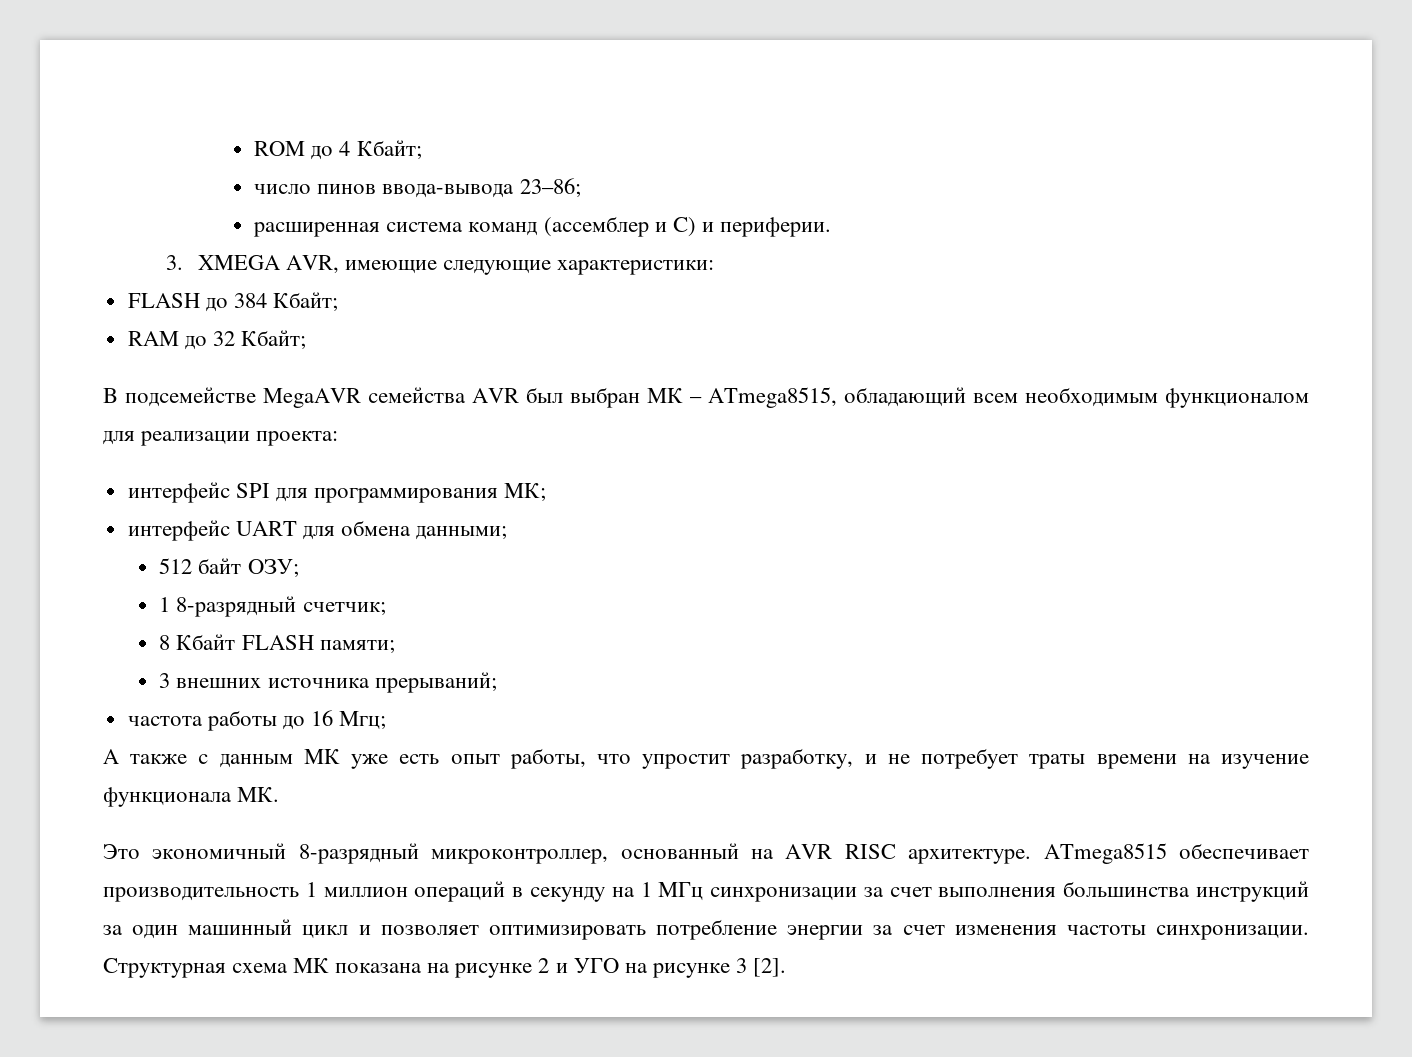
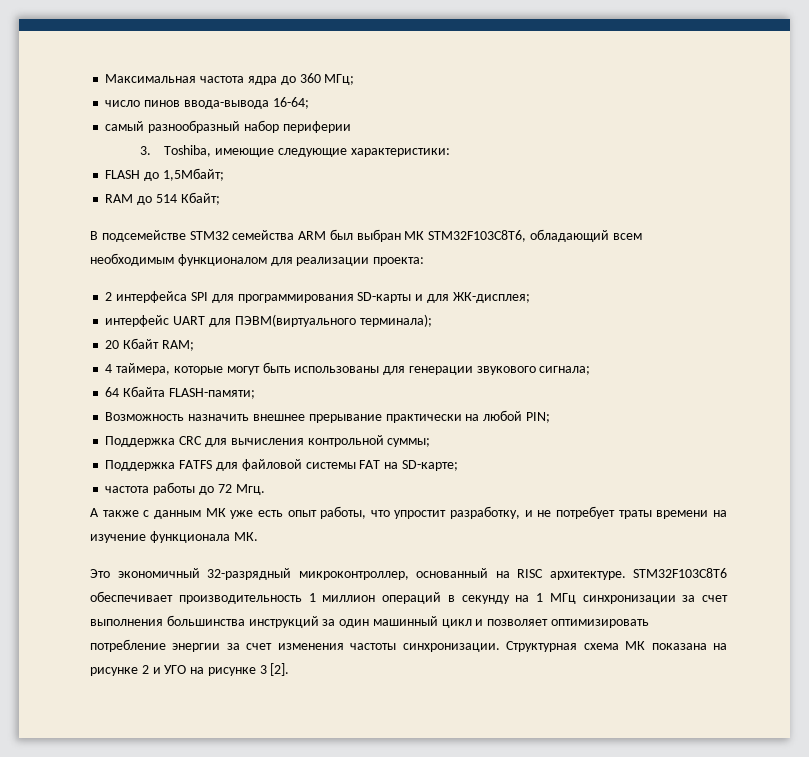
[254,140,422,160] [254,178,581,198] [253,216,831,237] ROM до 4 Кбайт; // число пинов ввода-вывода 23–86; // расширенная система команд (ассемблер и С) и периферии. -> [105,73,355,85] [105,97,309,109] [105,120,351,133] Максимальная частота ядра до 360 МГц; // число пинов ввода-вывода 16-64; // самый разнообразный набор периферии
[197,255,340,274] XMEGA AVR, -> [164,145,212,157] Toshiba,
[233,292,338,312] 384 Кбайт; -> [162,168,224,181] 1,5Mбайт;
[212,331,235,346] 32 -> [155,194,177,203] 514
[263,387,519,408] MegaAVR семейства AVR -> [189,230,327,240] STM32 семейства ARM
[690,387,837,408] – ATmega8515, -> [428,230,527,242] STM32F103C8T6,
[127,482,230,503] интерфейс -> [105,291,188,303] 2 интерфейса
[504,483,547,502] МК; -> [357,292,530,303] SD-карты и для ЖК-дисплея;
[340,520,508,540] [159,558,299,578] [159,596,386,617] [159,634,395,654] [159,672,497,693] обмена данными; // 512 байт ОЗУ; // 1 8-разрядный счетчик; // 8 Кбайт FLASH памяти; // 3 внешних источника прерываний; -> [234,314,432,327] [105,338,194,351] [105,362,591,375] [105,386,255,399] [105,410,550,423] [105,435,431,447] [105,459,458,471] ПЭВМ(виртуального терминала); // 20 Кбайт RAM; // 4 таймера, которые могут быть использованы для генерации звукового сигнала; // 64 Кбайта FLASH-памяти; // Возможность назначить внешнее прерывание практически на любой PIN; // Поддержка CRC для вычисления контрольной суммы; // Поддержка FATFS для файловой системы FAT на SD-карте;
[310,710,387,730] 16 Мгц; -> [217,484,265,495] 72 Мгц.
[298,843,419,864] 8-разрядный -> [207,568,291,580] 32-разрядный
[785,844,833,859] AVR -> (510, 574) none
[1043,843,1167,864] ATmega8515 -> [633,568,727,578] STM32F103C8T6

